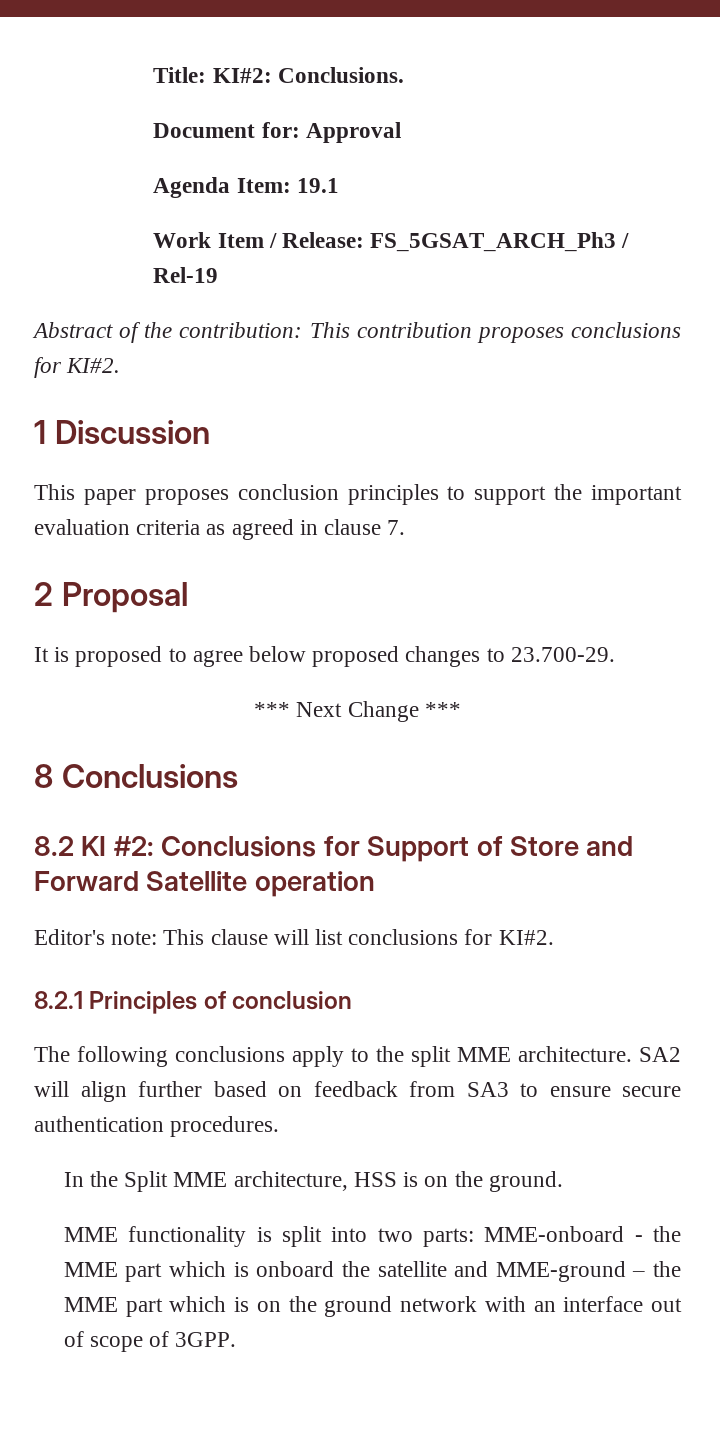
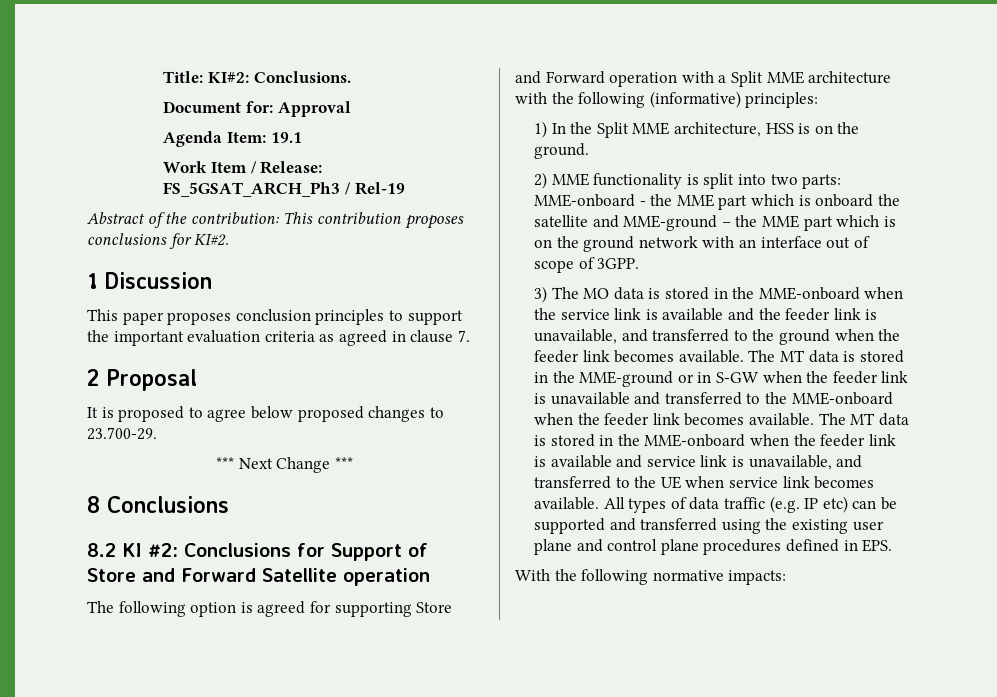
[34,929,554,945] [34,991,353,1014] [34,1046,681,1067] [34,1081,681,1102] [34,1116,280,1137] Editor's note: This clause will list conclusions for KI#2. // 8.2.1 Principles of conclusion // The following conclusions apply to the split MME architecture. SA2 will align further based on feedback from SA3 to ensure secure authentication procedures. // -> [87,601,453,617] [515,71,892,87] [515,91,819,108] [534,121,548,138] The following option is agreed for supporting Store and Forward operation with a Split MME architecture with the following (informative) principles: // 1)
(563, 1181) none -> [534,172,548,189] 2)
(237, 1339) none -> [534,286,904,303] [534,308,878,321] [534,329,901,345] [534,350,904,363] [534,371,909,387] [534,392,893,405] [534,413,909,426] [534,434,896,447] [534,455,863,470] [534,476,875,489] [534,496,898,513] [534,518,884,534] [534,539,893,555] [515,569,787,585] // 3) The MO data is stored in the MME-onboard when the service link is available and the feeder link is unavailable, and transferred to the ground when the feeder link becomes available. The MT data is stored in the MME-ground or in S-GW when the feeder link is unavailable and transferred to the MME-onboard when the feeder link becomes available. The MT data is stored in the MME-onboard when the feeder link is available and service link is unavailable, and transferred to the UE when service link becomes available. All types of data traffic (e.g. IP etc) can be supported and transferred using the existing user plane and control plane procedures defined in EPS. // With the following normative impacts:

